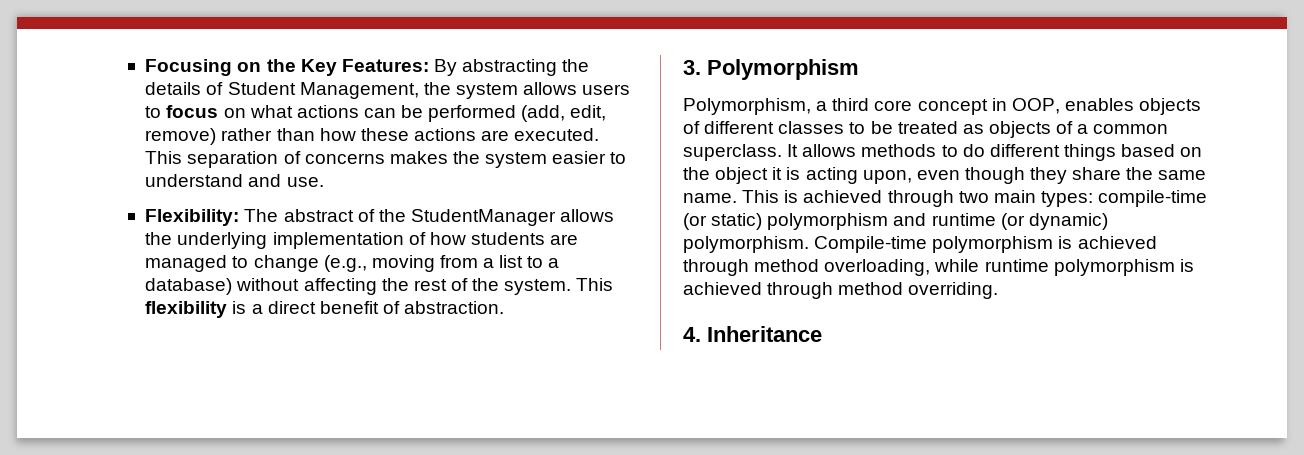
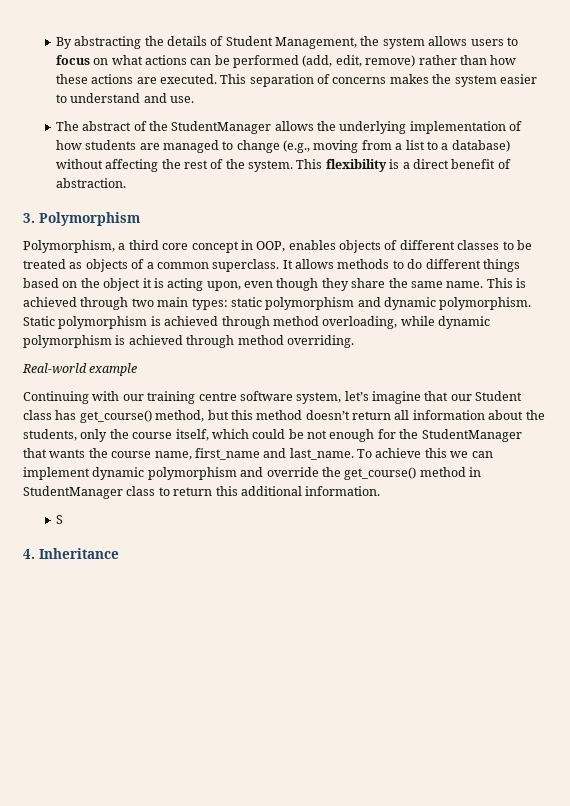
[145,59,429,76] Focusing on the Key Features: -> (55, 43) none
[145,209,240,226] Flexibility: -> (194, 99) none
[1098,190,1208,207] [683,213,1108,230] [683,236,928,253] compile-time (or static) polymorphism and runtime (or dynamic) polymorphism. Compile-time -> [230,297,532,310] [23,316,55,326] static polymorphism and dynamic polymorphism. Static
[984,259,1049,272] runtime -> [438,316,490,329] dynamic
(999, 290) none -> [22,363,138,376] [23,391,523,404] [23,410,545,423] [23,429,522,442] [23,448,493,460] [23,467,481,480] [23,486,381,499] [55,515,63,524] // Real-world example // Continuing with our training centre software system, let’s imagine that our Student class has get_course() method, but this method doesn’t return all information about the students, only the course itself, which could be not enough for the StudentManager that wants the course name, first_name and last_name. To achieve this we can implement dynamic polymorphism and override the get_course() method in StudentManager class to return this additional information. // S

